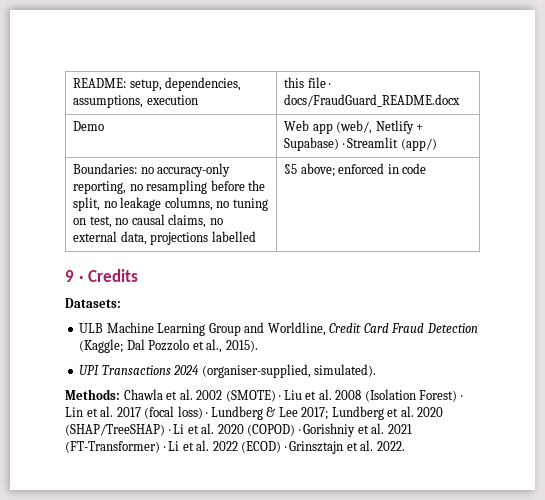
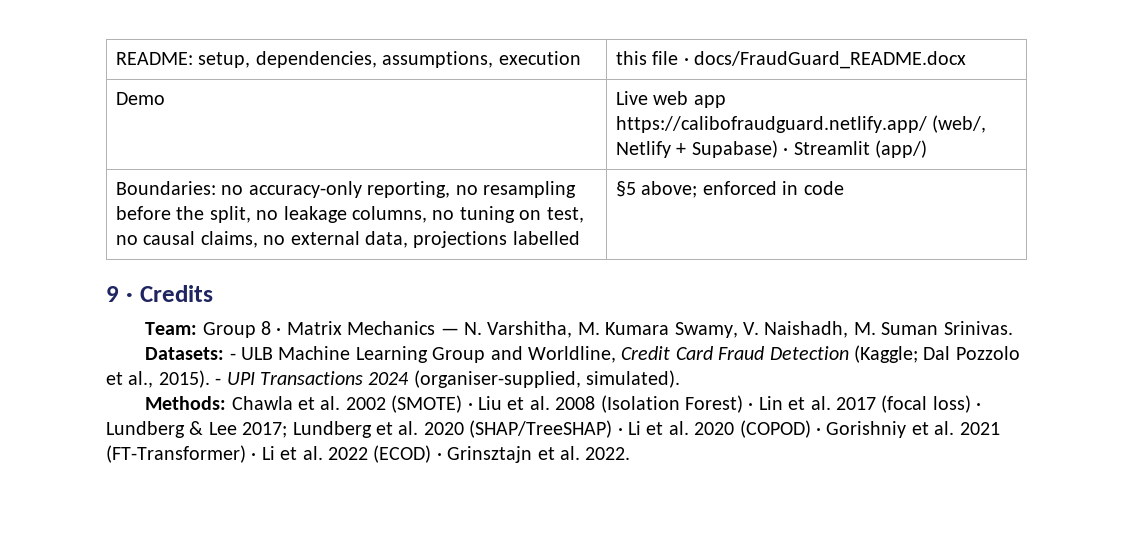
[284,120,333,134] Web app -> [616,91,726,108] [616,116,928,133] Live web app https://calibofraudguard.netlify.app/
(139, 275) none -> [145,321,1013,338] // Team: Group 8 · Matrix Mechanics — N. Varshitha, M. Kumara Swamy, V. Naishadh, M. Suman Srinivas.
(121, 303) // -> [229,353,236,360] -
(258, 346) // -> [215,378,222,385] -

